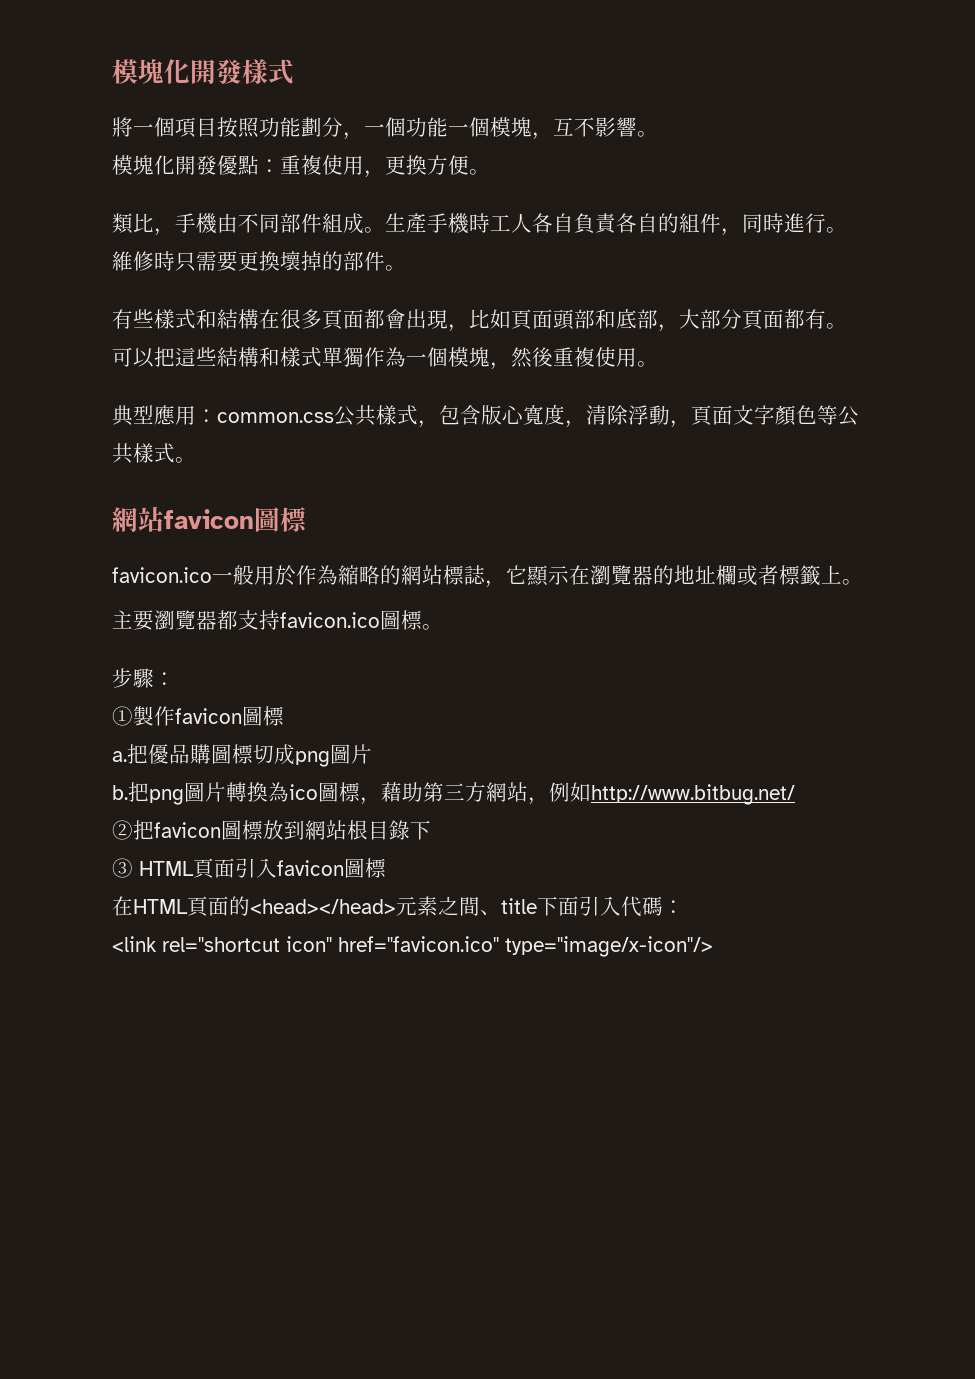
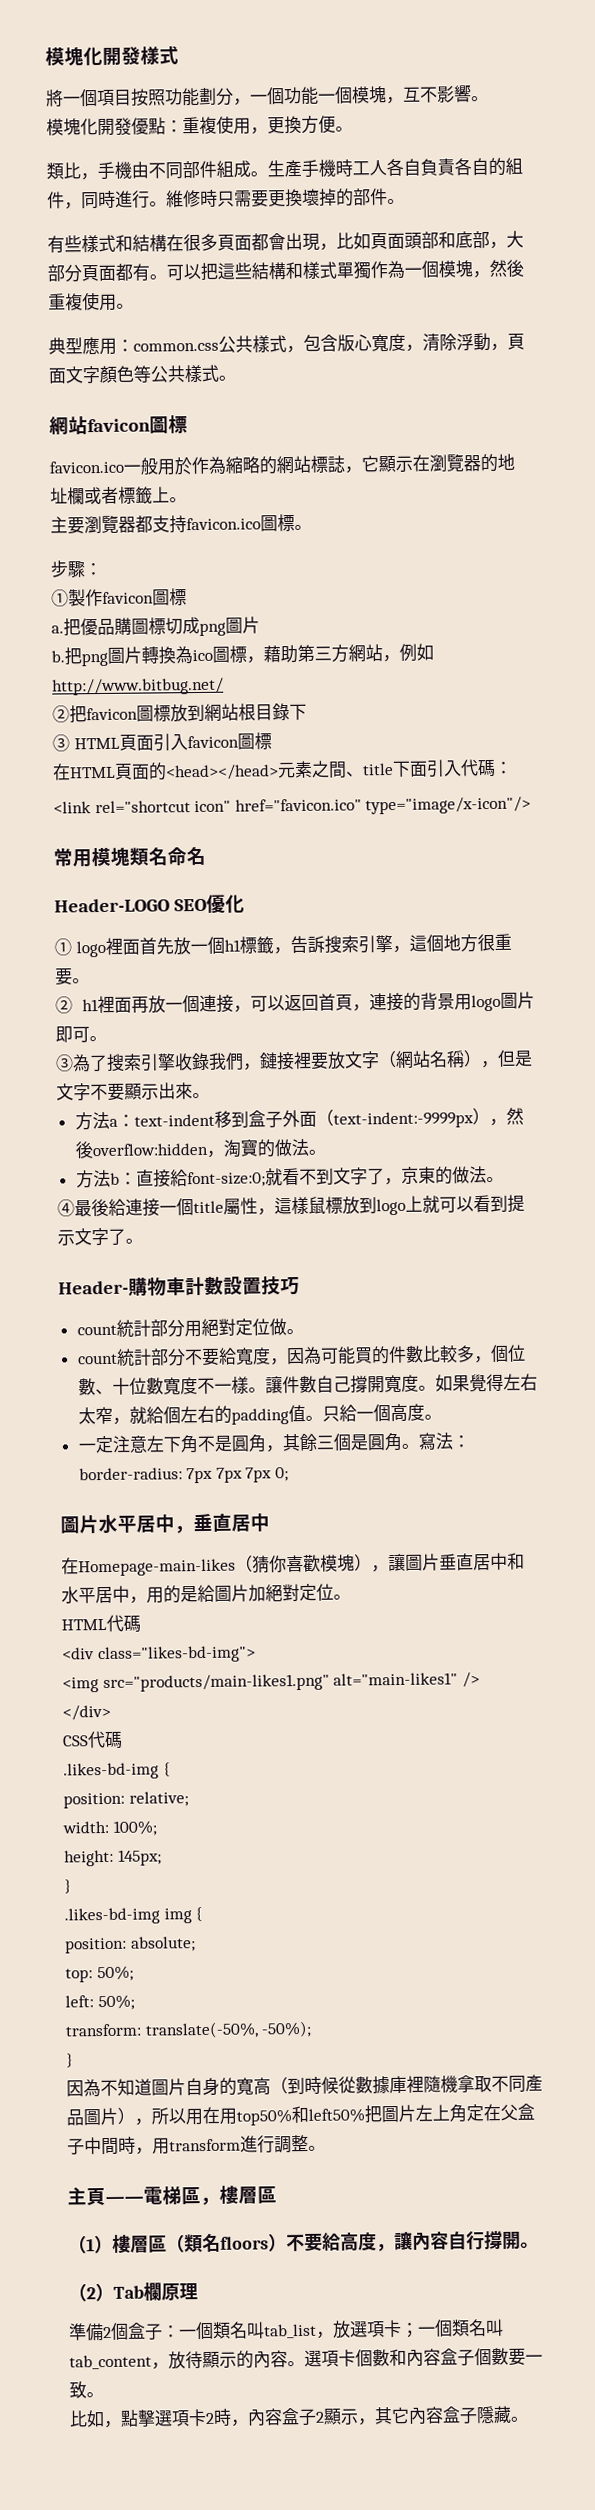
(713, 946) none -> [53,846,206,868] [54,894,245,914] [54,933,512,958] [55,968,90,986] [55,991,535,1014] [55,1026,107,1043] [55,1049,533,1073] [56,1082,210,1101] [74,1107,524,1131] [74,1138,326,1159] [75,1166,504,1189] [57,1194,525,1217] [57,1227,143,1246] [58,1276,300,1297] [76,1318,304,1338] [77,1344,526,1367] [77,1373,538,1396] [77,1403,442,1425] [77,1432,470,1454] [78,1467,290,1484] [60,1513,270,1535] [61,1552,525,1577] [61,1583,351,1604] [61,1614,141,1633] [62,1645,256,1664] [62,1672,480,1693] [62,1704,111,1721] [62,1731,123,1750] [63,1762,171,1780] [63,1791,189,1809] [62,1820,157,1836] [64,1849,162,1867] [64,1879,72,1894] [64,1907,204,1925] [65,1936,196,1954] [65,1965,134,1983] [65,1994,135,2011] [65,2020,313,2039] [66,2053,74,2068] [66,2074,543,2098] [66,2103,535,2126] [67,2134,326,2156] [67,2185,277,2206] [68,2230,539,2254] [68,2281,198,2302] [68,2318,504,2342] [69,2347,543,2370] [69,2381,104,2399] [69,2405,529,2429] // 常用模塊類名命名 // Header-LOGO SEO優化 // ① logo裡面首先放一個h1標籤，告訴搜索引擎，這個地方很重要。 // ② h1裡面再放一個連接，可以返回首頁，連接的背景用logo圖片即可。 // ③為了搜索引擎收錄我們，鏈接裡要放文字（網站名稱），但是文字不要顯示出來。 // 方法a：text-indent移到盒子外面（text-indent:-9999px），然後overflow:hidden，淘寶的做法。 // 方法b：直接給font-size:0;就看不到文字了，京東的做法。 // ④最後給連接一個title屬性，這樣鼠標放到logo上就可以看到提示文字了。 // Header-購物車計數設置技巧 // count統計部分用絕對定位做。 // count統計部分不要給寬度，因為可能買的件數比較多，個位數、十位數寬度不一樣。讓件數自己撐開寬度。如果覺得左右太窄，就給個左右的padding值。只給一個高度。 // 一定注意左下角不是圓角，其餘三個是圓角。寫法：border-radius: 7px 7px 7px 0; // 圖片水平居中，垂直居中 // 在Homepage-main-likes（猜你喜歡模塊），讓圖片垂直居中和水平居中，用的是給圖片加絕對定位。 // HTML代碼 // <div class="likes-bd-img"> // <img src="products/main-likes1.png" alt="main-likes1" /> // </div> // CSS代碼 // .likes-bd-img { // position: relative; // width: 100%; // height: 145px; // } // .likes-bd-img img { // position: absolute; // top: 50%; // left: 50%; // transform: translate(-50%, -50%); // } // 因為不知道圖片自身的寬高（到時候從數據庫裡隨機拿取不同產品圖片），所以用在用top50%和left50%把圖片左上角定在父盒子中間時，用transform進行調整。 // 主頁——電梯區，樓層區 // （1）樓層區（類名floors）不要給高度，讓內容自行撐開。 // （2）Tab欄原理 // 準備2個盒子：一個類名叫tab_list，放選項卡；一個類名叫tab_content，放待顯示的內容。選項卡個數和內容盒子個數要一致。 // 比如，點擊選項卡2時，內容盒子2顯示，其它內容盒子隱藏。

